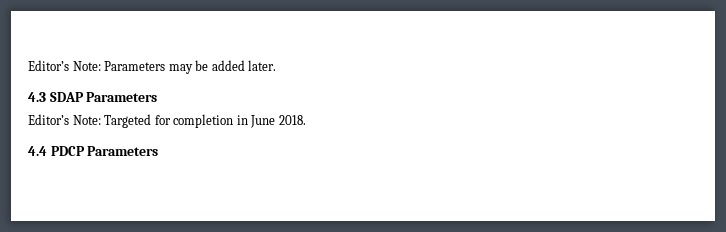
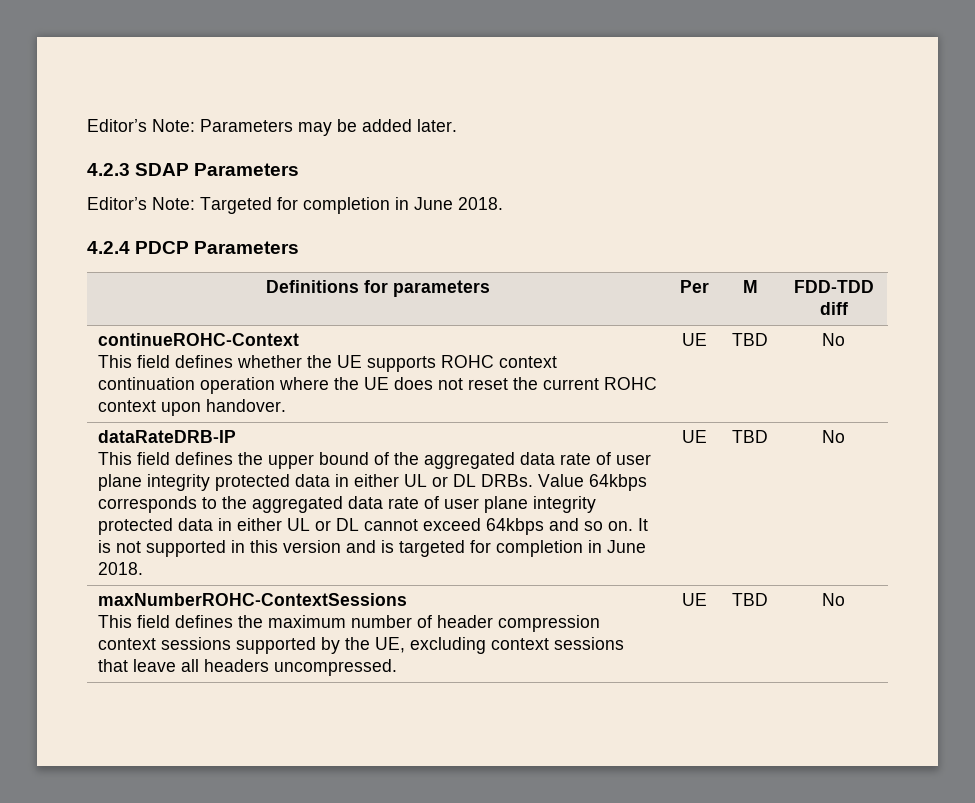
[28,92,46,102] 4.3 -> [87,163,130,176] 4.2.3
[28,146,47,156] 4.4 -> [87,241,130,254] 4.2.4
(159, 151) none -> [266,280,490,297] [680,280,709,293] [742,280,758,293] [793,280,874,293] [819,302,848,315] [98,333,300,346] [98,355,558,372] [98,377,658,394] [98,399,287,416] [682,333,707,346] [732,333,768,346] [822,333,845,346] [98,430,237,443] [98,452,652,469] [98,474,648,491] [98,496,597,513] [98,518,649,535] [98,540,647,557] [98,562,144,575] [682,430,707,443] [732,430,768,443] [822,430,845,443] [98,593,408,606] [98,615,601,632] [98,637,625,654] [98,659,398,676] [682,593,707,606] [732,593,768,606] [822,593,845,606] // Definitions for parameters | Per | M | FDD-TDD diff // continueROHC-Context // This field defines whether the UE supports ROHC context continuation operation where the UE does not reset the current ROHC context upon handover. | UE | TBD | No // dataRateDRB-IP // This field defines the upper bound of the aggregated data rate of user plane integrity protected data in either UL or DL DRBs. Value 64kbps corresponds to the aggregated data rate of user plane integrity protected data in either UL or DL cannot exceed 64kbps and so on. It is not supported in this version and is targeted for completion in June 2018. | UE | TBD | No // maxNumberROHC-ContextSessions // This field defines the maximum number of header compression context sessions supported by the UE, excluding context sessions that leave all headers uncompressed. | UE | TBD | No

